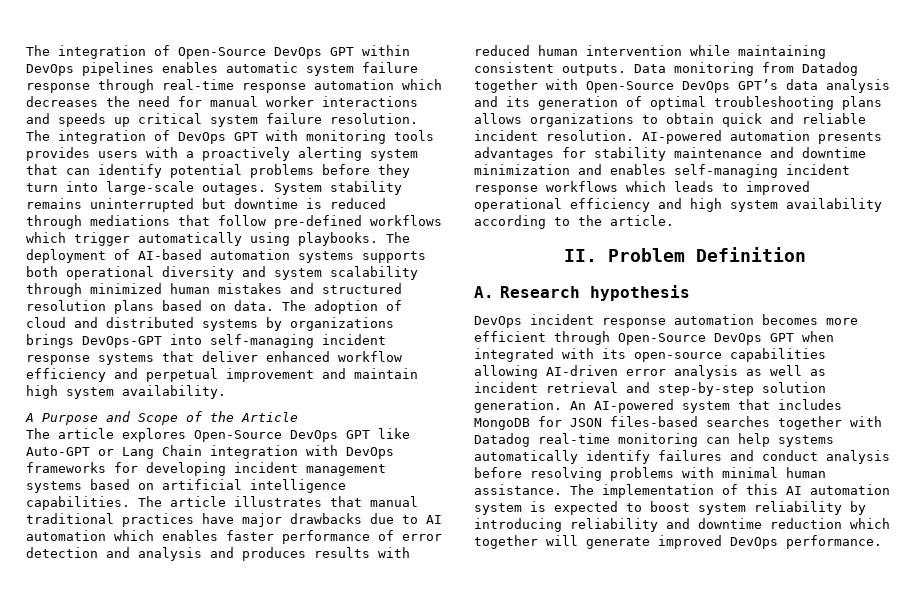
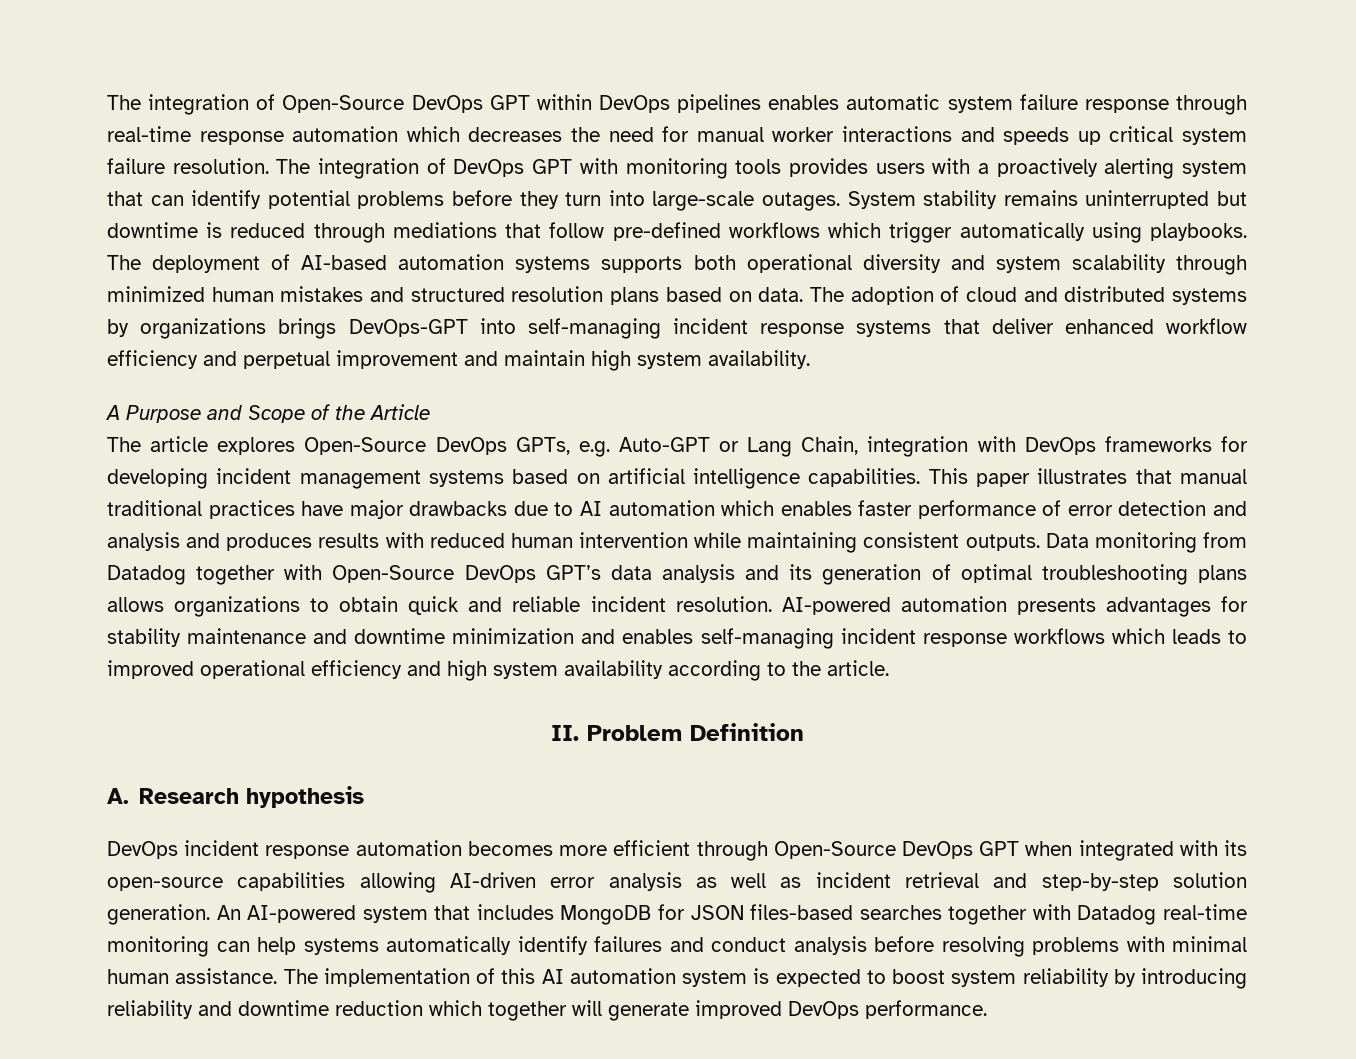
[346,428,410,439] GPT like -> [515,437,610,457] GPTs, e.g.
[162,445,202,456] Chain -> [801,436,859,455] Chain,
[138,496,226,507] The article -> [928,468,1031,487] This paper

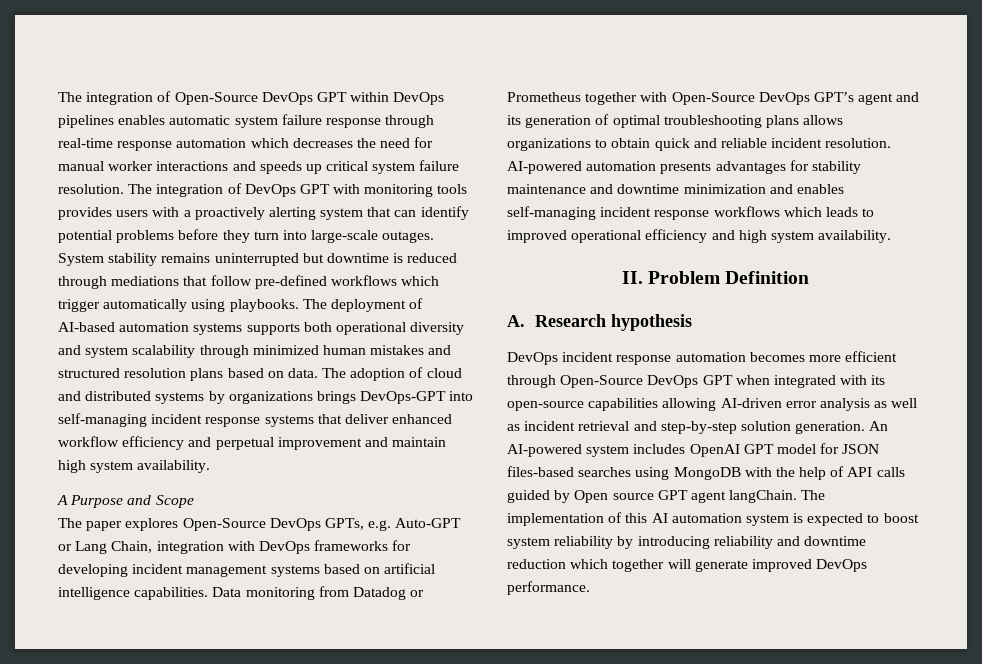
[311,404,430,420] [107,436,209,452] of the Article // The article -> [58,518,123,531] // The paper
[928,468,1247,487] [107,500,1247,519] [107,532,1040,553] This paper illustrates that manual traditional practices have major drawbacks due to AI automation which enables faster performance of error detection and analysis and produces results with reduced human intervention while maintaining consistent outputs. -> (209, 593) none
(186, 575) none -> [410,590,425,597] [507,92,581,102] or Prometheus
[610,564,735,583] data analysis -> [858,93,894,105] agent
[564,660,889,681] availability according to the article. -> [818,230,892,243] availability.
[434,904,1247,925] [107,936,1247,957] [107,968,278,984] that includes MongoDB for JSON files-based searches together with Datadog real-time monitoring can help systems automatically identify failures and conduct analysis before resolving problems with minimal human assistance. -> [633,443,880,457] [507,466,905,480] [507,490,798,503] includes OpenAI GPT model for JSON files-based searches using MongoDB with the help of API calls guided by Open source GPT agent langChain.

